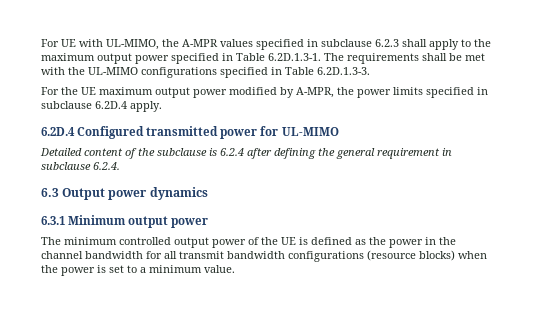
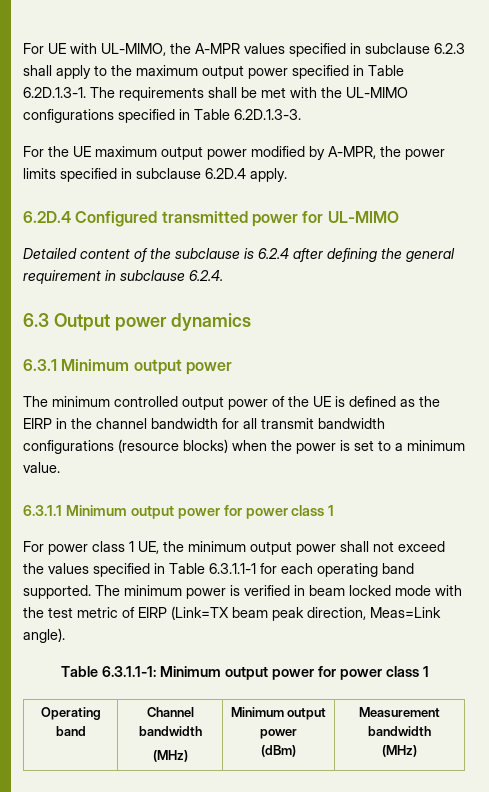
[389,239,423,248] power -> [23,418,52,429] EIRP
(235, 269) none -> [23,505,335,519] [23,541,445,555] [23,563,414,577] [23,585,462,599] [23,606,441,621] [23,628,65,643] [60,666,429,680] [40,707,101,720] [55,726,86,736] [146,707,194,717] [138,726,202,736] [152,750,188,762] [230,707,327,720] [260,729,297,739] [261,745,296,757] [359,707,440,718] [368,726,431,736] [382,745,417,757] // 6.3.1.1 Minimum output power for power class 1 // For power class 1 UE, the minimum output power shall not exceed the values specified in Table 6.3.1.1-1 for each operating band supported. The minimum power is verified in beam locked mode with the test metric of EIRP (Link=TX beam peak direction, Meas=Link angle). // Table 6.3.1.1-1: Minimum output power for power class 1 // Operating band | Channel bandwidth // (MHz) | Minimum output power // (dBm) | Measurement bandwidth // (MHz)

